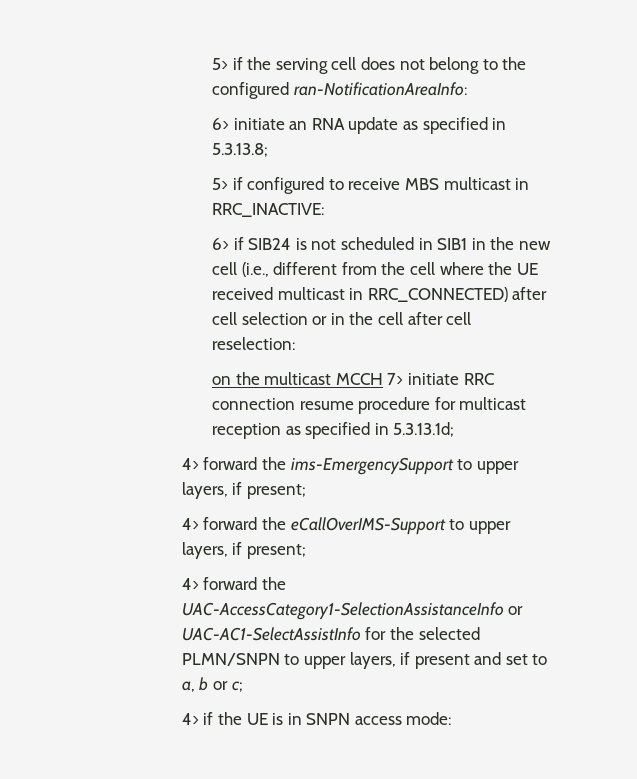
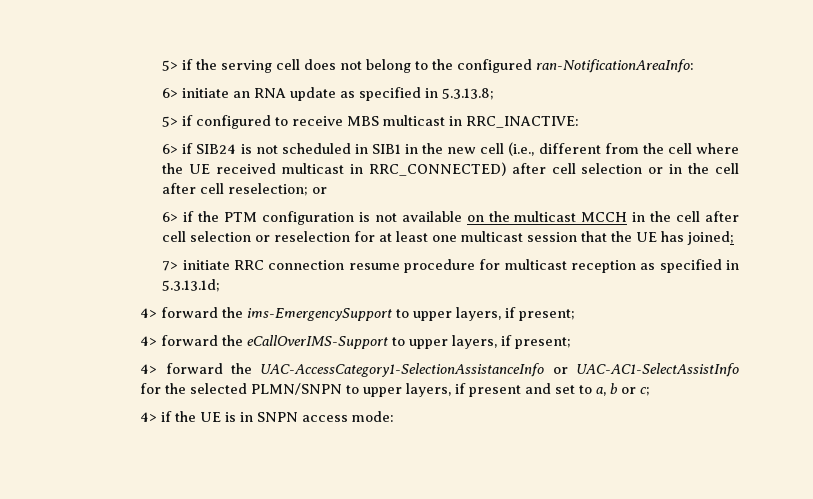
[211,337,295,350] [211,372,383,385] reselection: // on the multicast MCCH -> [228,183,328,196] [162,211,740,225] [162,231,735,245] reselection; or // 6> if the PTM configuration is not available on the multicast MCCH in the cell after cell selection or reselection for at least one multicast session that the UE has joined; //

